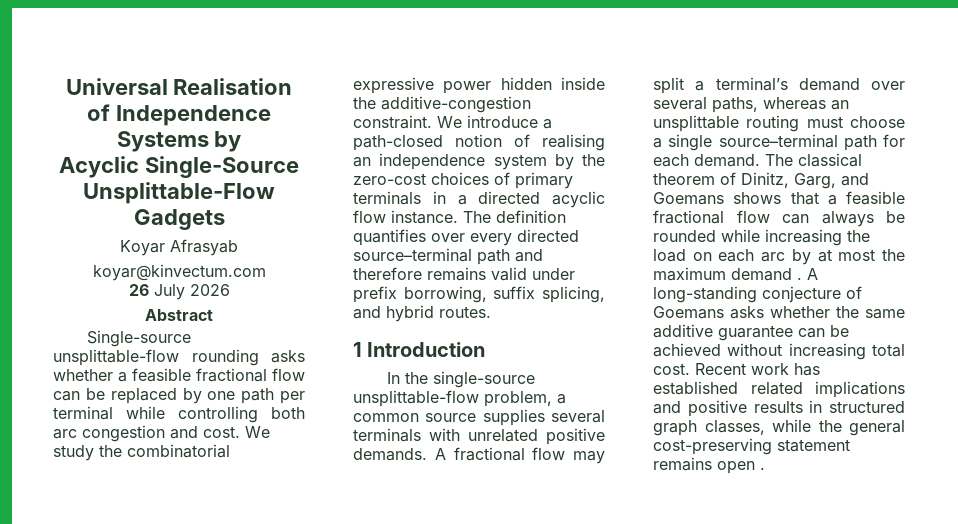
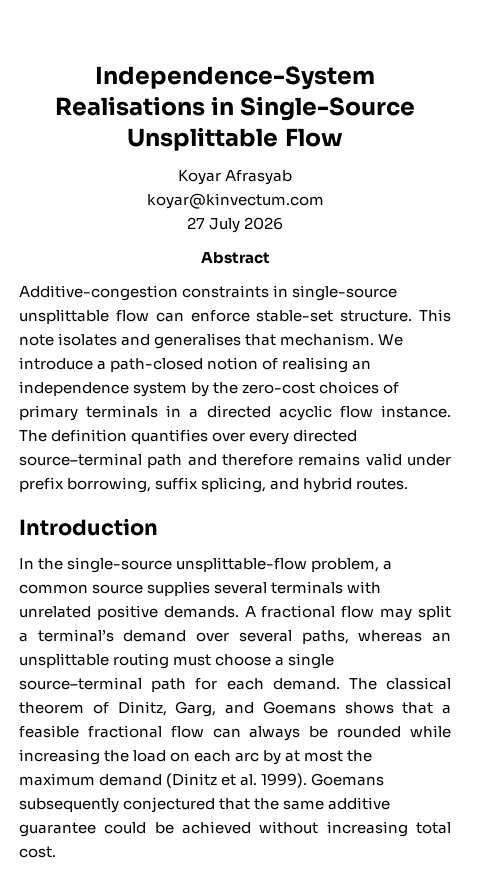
[65,78,293,95] [87,104,271,126] [116,131,242,152] [59,156,299,178] [83,182,275,204] [133,209,225,230] Universal Realisation of Independence Systems by // Acyclic Single-Source Unsplittable-Flow Gadgets -> [95,66,375,90] [54,96,416,121] [127,127,343,151] Independence-System Realisations in Single-Source Unsplittable Flow
[128,284,149,296] 26 -> [186,217,205,229] 27
[86,330,191,347] [53,349,305,366] [53,368,305,382] [53,388,305,404] [53,406,305,423] [53,425,270,442] [53,444,230,461] [353,77,605,94] [353,96,531,113] [353,115,432,129] Single-source unsplittable-flow rounding asks whether a feasible fractional flow can be replaced by one path per terminal while controlling both arc congestion and cost. We study the combinatorial expressive power hidden inside the additive-congestion constraint. -> [19,285,398,301] [19,309,451,324] [19,333,375,349] Additive-congestion constraints in single-source unsplittable flow can enforce stable-set structure. This note isolates and generalises that mechanism.
[353,342,362,357] 1 -> (409, 484) none
[797,268,818,280] [653,286,862,303] [653,306,830,319] . A long-standing conjecture of Goemans asks whether -> [166,773,385,788] [19,797,251,813] (Dinitz et al. 1999). Goemans subsequently conjectured that
[798,328,825,338] can -> [104,822,147,834] could
[695,363,820,376] [653,381,905,398] [653,400,905,417] [653,419,905,436] [653,438,850,455] [653,457,765,474] Recent work has established related implications and positive results in structured graph classes, while the general cost-preserving statement remains open . -> (56, 852) none

